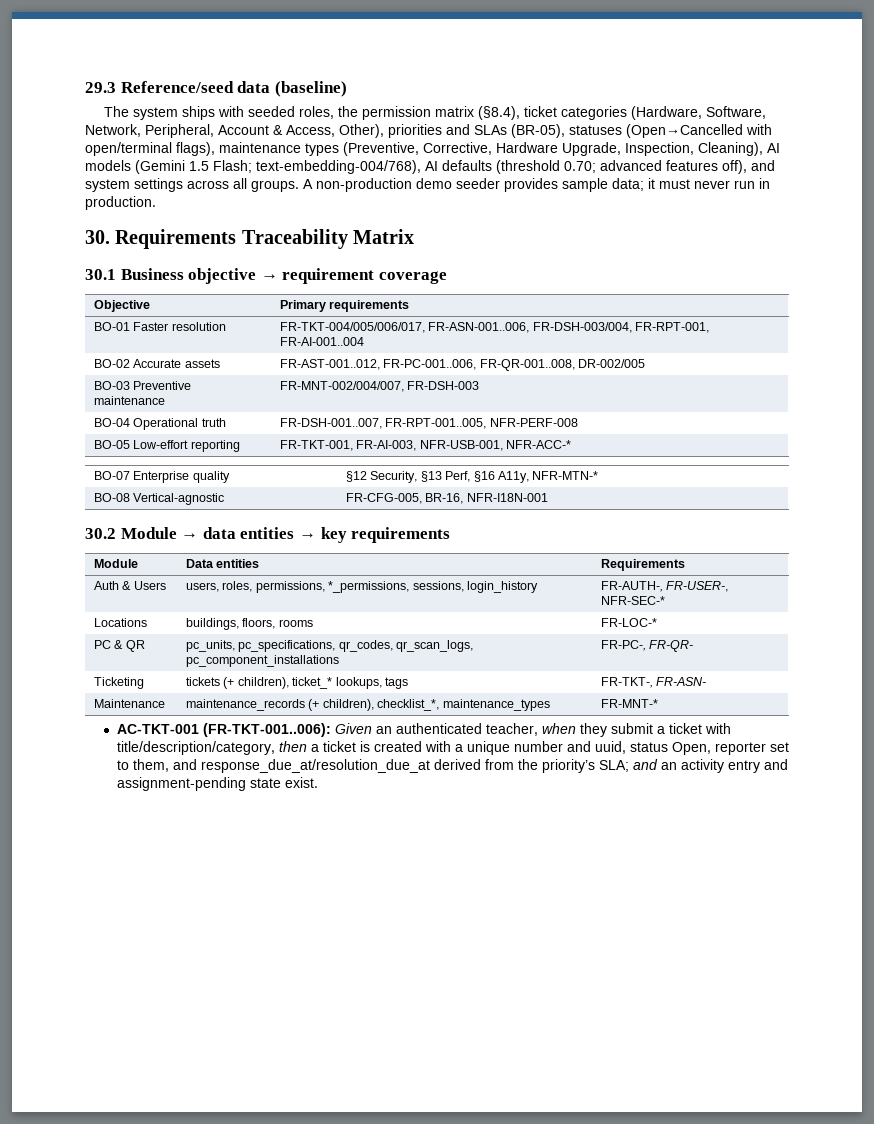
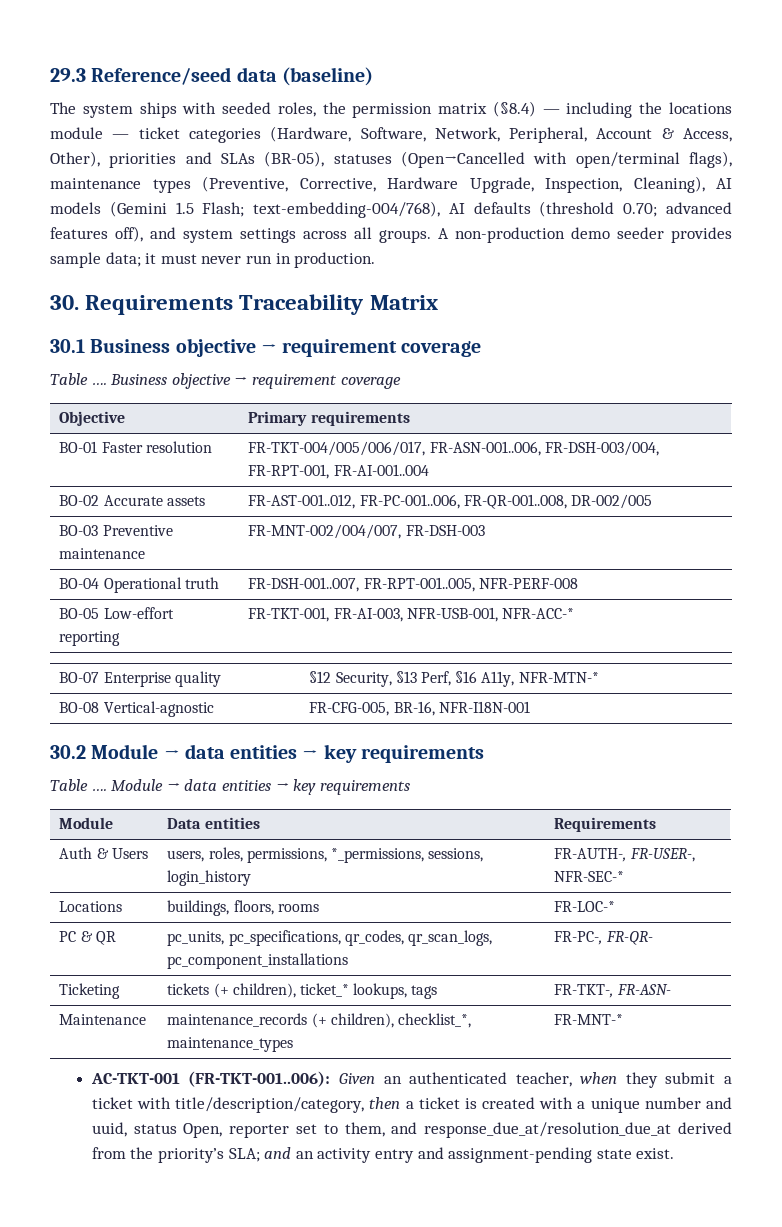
[477,106,520,120] (§8.4), -> [492,101,732,118] [50,127,130,139] (§8.4) — including the locations module —
(447, 277) none -> [50,373,401,389] // Table …. Business objective → requirement coverage
(451, 535) none -> [50,779,410,795] // Table …. Module → data entities → key requirements

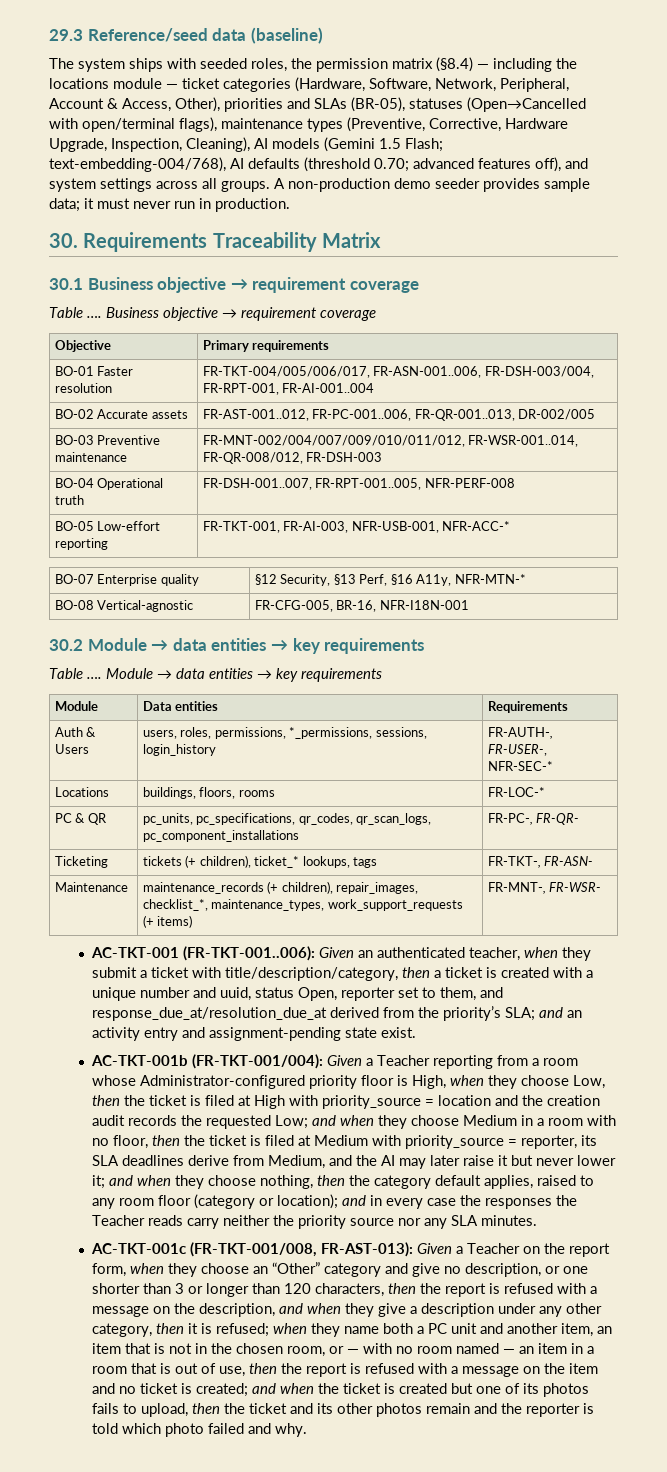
[463,494,567,509] FR-QR-001..008, -> [414,409,515,421] FR-QR-001..013,
[248,524,402,539] FR-MNT-002/004/007, -> [202,435,579,447] [202,452,303,464] FR-MNT-002/004/007/009/010/011/012, FR-WSR-001..014, FR-QR-008/012,
[397,1013,471,1028] [167,1037,294,1052] [554,1014,624,1025] checklist_*, maintenance_types | FR-MNT-* -> [336,882,419,894] [142,899,463,911] [142,915,193,928] [487,882,602,894] repair_images, checklist_*, maintenance_types, work_support_requests (+ items) | FR-MNT-, FR-WSR-
(675, 1153) none -> [90,1054,578,1069] [91,1075,605,1089] [91,1095,600,1109] [91,1115,616,1129] [91,1135,597,1149] [91,1155,616,1169] [91,1175,594,1189] [91,1194,577,1209] [91,1215,537,1229] [90,1242,610,1257] [91,1262,588,1277] [91,1283,597,1297] [91,1303,602,1317] [91,1323,612,1337] [91,1343,594,1357] [91,1363,598,1377] [91,1383,589,1397] [91,1403,594,1417] [91,1423,307,1437] // AC-TKT-001b (FR-TKT-001/004): Given a Teacher reporting from a room whose Administrator-configured priority floor is High, when they choose Low, then the ticket is filed at High with priority_source = location and the creation audit records the requested Low; and when they choose Medium in a room with no floor, then the ticket is filed at Medium with priority_source = reporter, its SLA deadlines derive from Medium, and the AI may later raise it but never lower it; and when they choose nothing, then the category default applies, raised to any room floor (category or location); and in every case the responses the Teacher reads carry neither the priority source nor any SLA minutes. // AC-TKT-001c (FR-TKT-001/008, FR-AST-013): Given a Teacher on the report form, when they choose an “Other” category and give no description, or one shorter than 3 or longer than 120 characters, then the report is refused with a message on the description, and when they give a description under any other category, then it is refused; when they name both a PC unit and another item, an item that is not in the chosen room, or — with no room named — an item in a room that is out of use, then the report is refused with a message on the item and no ticket is created; and when the ticket is created but one of its photos fails to upload, then the ticket and its other photos remain and the reporter is told which photo failed and why.

